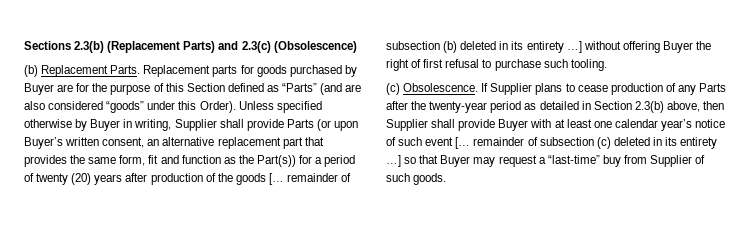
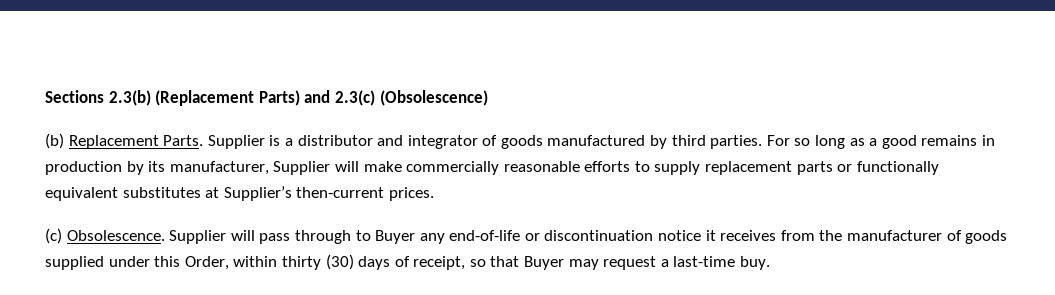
[143,65,357,77] [24,83,362,95] [24,101,322,113] [24,119,359,131] [24,137,324,149] [24,155,356,167] [24,173,352,185] [386,41,712,53] [386,59,607,71] [386,83,727,95] [386,101,725,113] [386,119,726,131] [386,137,718,149] [386,155,401,167] Replacement parts for goods purchased by Buyer are for the purpose of this Section defined as “Parts” (and are also considered “goods” under this Order). Unless specified otherwise by Buyer in writing, Supplier shall provide Parts (or upon Buyer’s written consent, an alternative replacement part that provides the same form, fit and function as the Part(s)) for a period of twenty (20) years after production of the goods [… remainder of subsection (b) deleted in its entirety …] without offering Buyer the right of first refusal to purchase such tooling. // (c) Obsolescence. If Supplier plans to cease production of any Parts after the twenty-year period as detailed in Section 2.3(b) above, then Supplier shall provide Buyer with at least one calendar year’s notice of such event [… remainder of subsection (c) deleted in its entirety …] -> [207,135,995,149] [45,161,939,175] [45,186,434,201] [45,228,1008,244] [45,254,466,270] Supplier is a distributor and integrator of goods manufactured by third parties. For so long as a good remains in production by its manufacturer, Supplier will make commercially reasonable efforts to supply replacement parts or functionally equivalent substitutes at Supplier’s then-current prices. // (c) Obsolescence. Supplier will pass through to Buyer any end-of-life or discontinuation notice it receives from the manufacturer of goods supplied under this Order, within thirty (30) days of receipt,
[547,155,706,167] [386,173,447,185] “last-time” buy from Supplier of such goods. -> [673,256,771,270] last-time buy.

